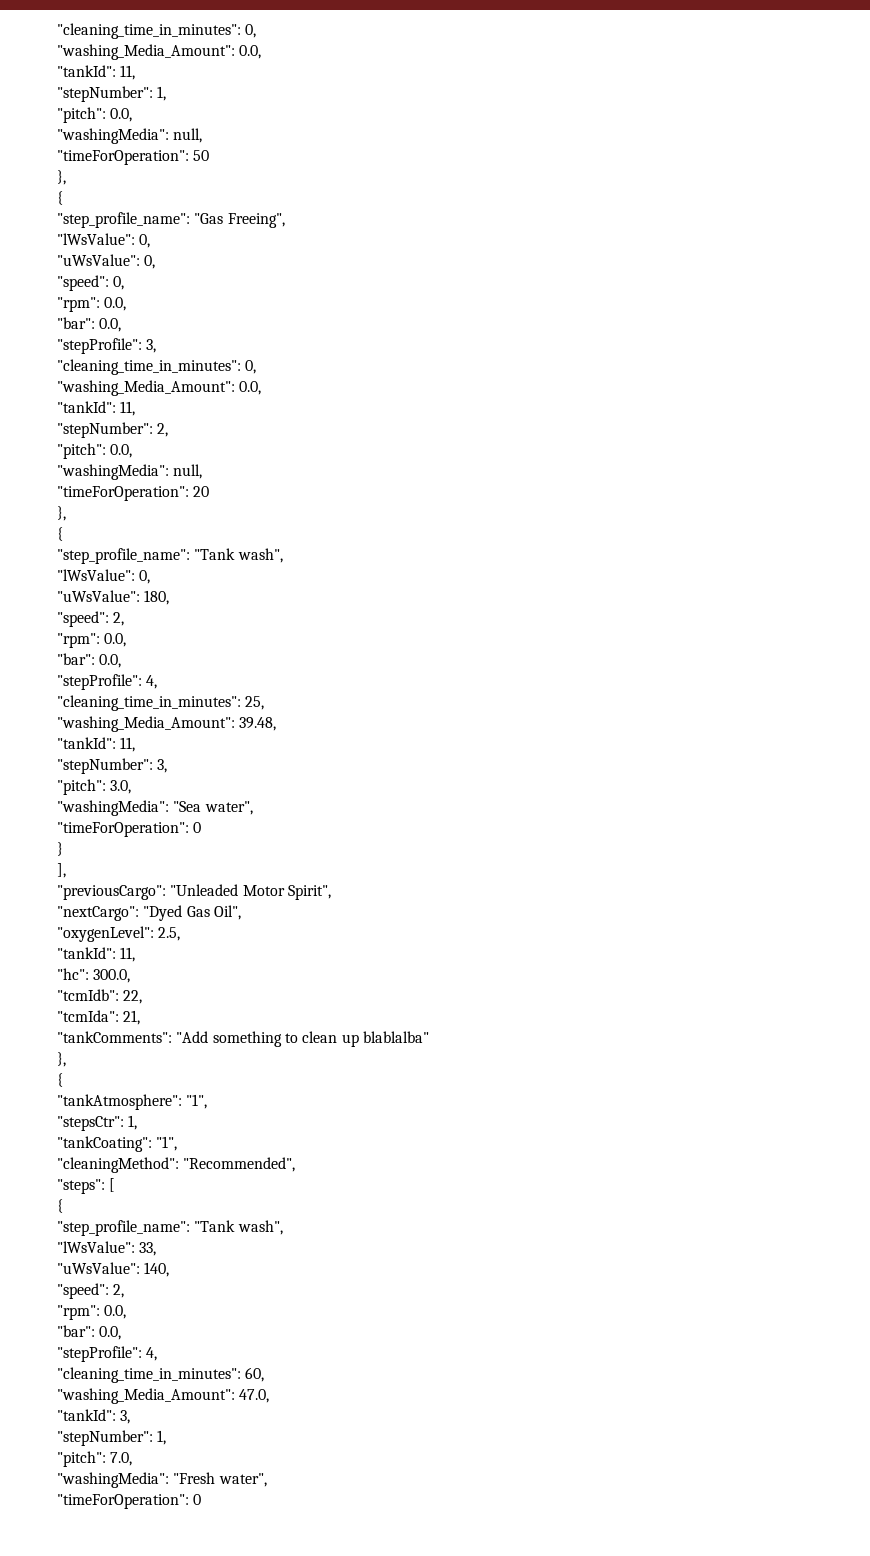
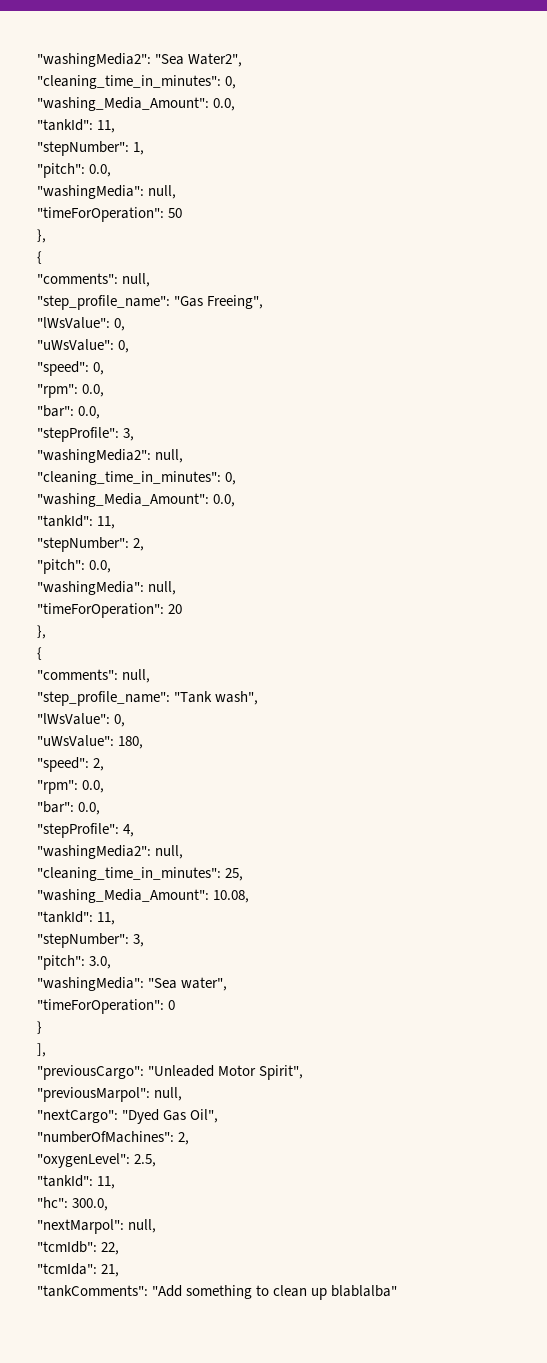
(57, 31) none -> [37,53,243,67] "washingMedia2": "Sea Water2", //
(63, 198) none -> [37,273,151,287] // "comments": null,
(157, 346) none -> [37,449,184,463] // "washingMedia2": null,
(63, 534) none -> [37,669,151,683] // "comments": null,
(158, 682) none -> [37,845,184,859] // "washingMedia2": null,
[239,717,277,731] 39.48, -> [213,890,250,903] 10.08,
(331, 892) none -> [37,1087,183,1102] // "previousMarpol": null,
(241, 912) none -> [37,1131,190,1145] // "numberOfMachines": 2,
(131, 976) none -> [37,1219,157,1234] // "nextMarpol": null,
[57,1052,66,1067] [57,1073,63,1087] [57,1094,208,1110] [57,1115,138,1131] [57,1136,178,1152] [57,1157,296,1173] [57,1178,116,1194] [57,1199,63,1213] [57,1220,283,1236] [57,1241,157,1256] [57,1262,170,1277] [57,1283,125,1299] [57,1305,127,1320] [57,1325,122,1340] [57,1346,158,1362] [57,1367,265,1383] [57,1388,270,1404] [57,1409,131,1424] [57,1430,167,1446] [57,1451,133,1467] [57,1472,267,1488] [57,1494,202,1509] // }, // { // "tankAtmosphere": "1", // "stepsCtr": 1, // "tankCoating": "1", // "cleaningMethod": "Recommended", // "steps": [ // { // "step_profile_name": "Tank wash", // "lWsValue": 33, // "uWsValue": 140, // "speed": 2, // "rpm": 0.0, // "bar": 0.0, // "stepProfile": 4, // "cleaning_time_in_minutes": 60, // "washing_Media_Amount": 47.0, // "tankId": 3, // "stepNumber": 1, // "pitch": 7.0, // "washingMedia": "Fresh water", // "timeForOperation": 0 -> (398, 1291) none

